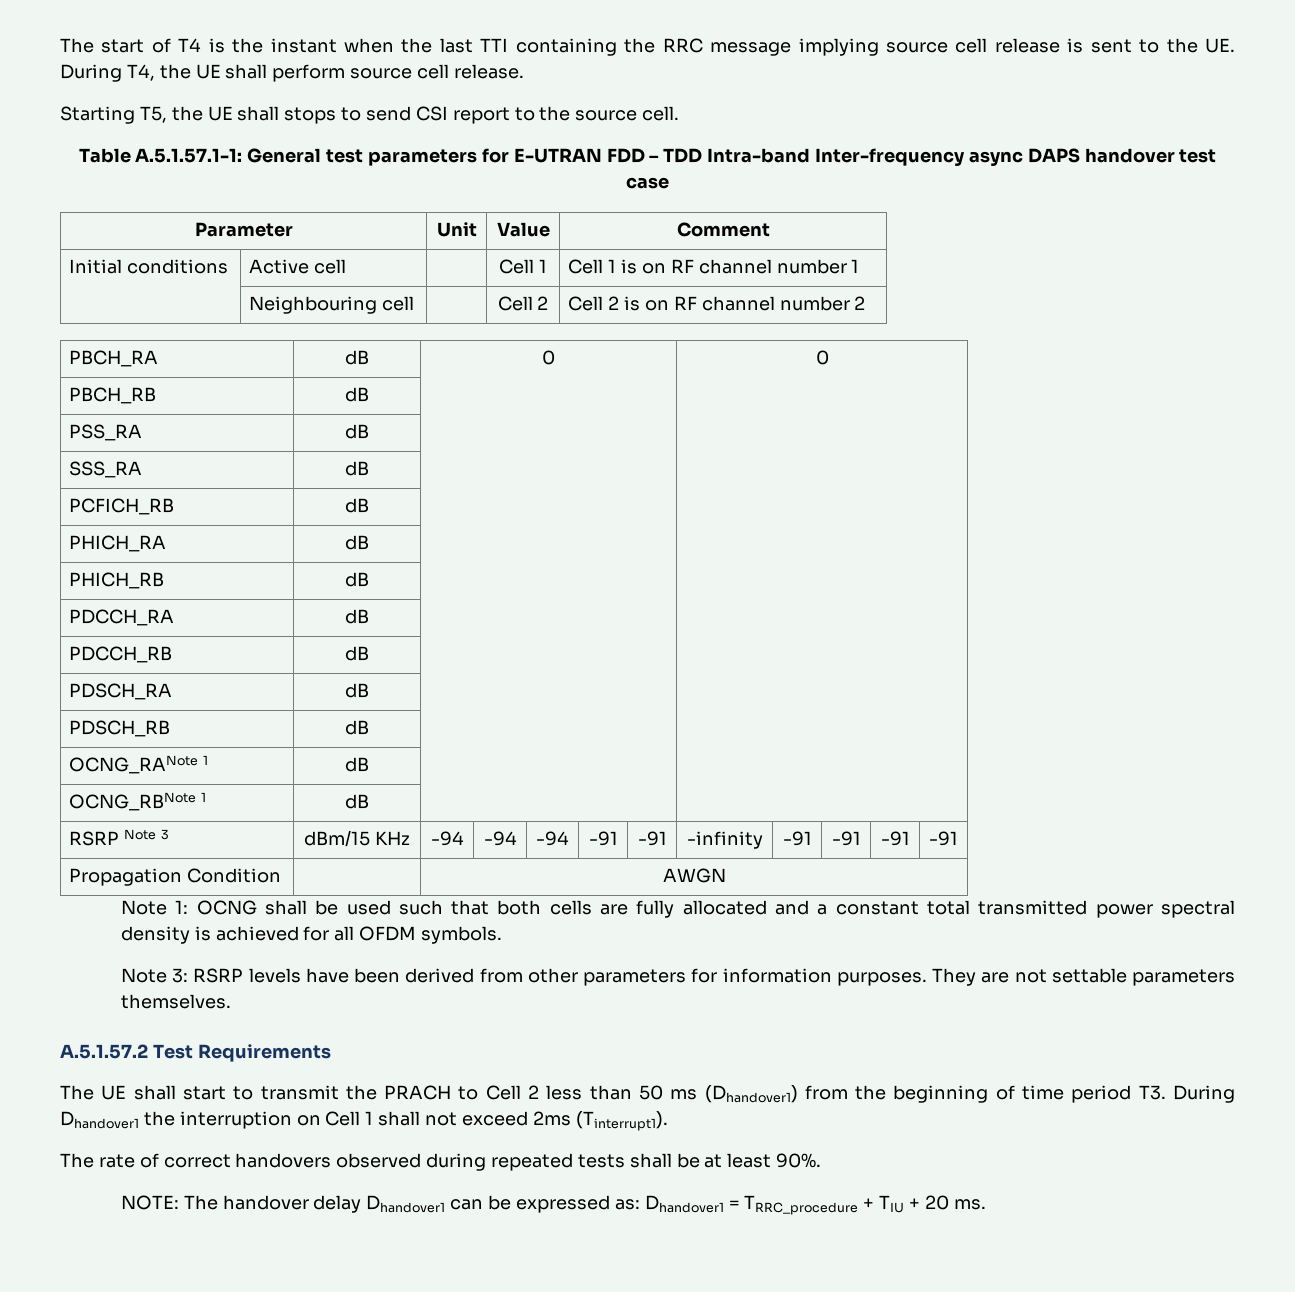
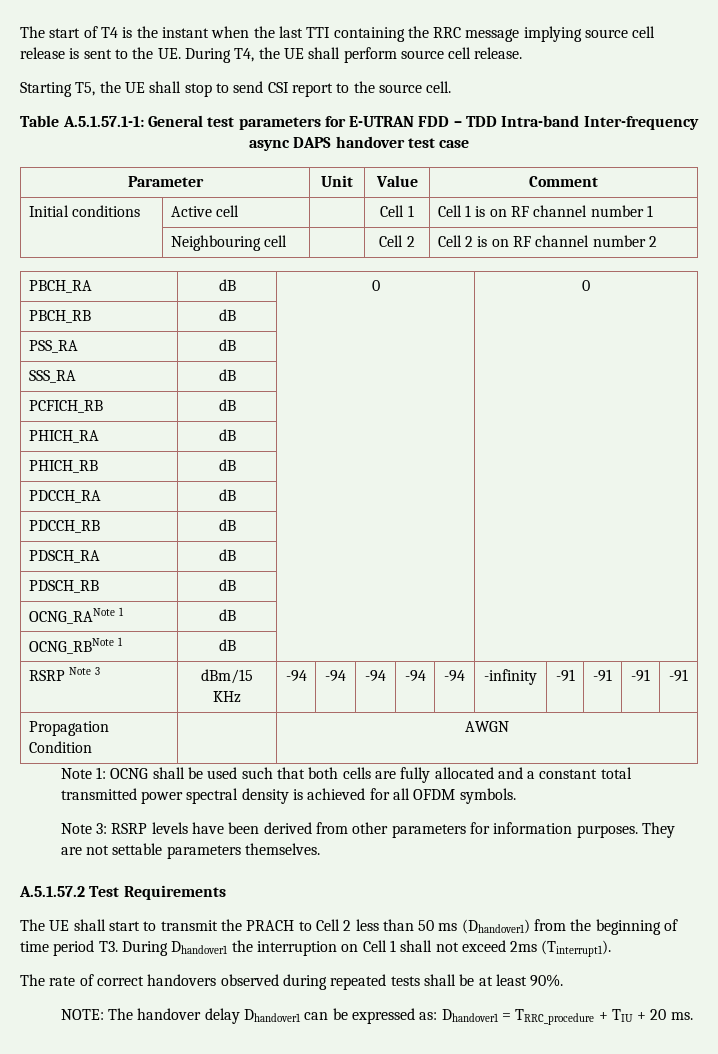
[284,107,337,124] stops -> [184,83,212,97] stop
[588,831,618,846] [637,831,667,846] -91 | -91 -> [404,670,426,682] [444,670,465,682] -94 | -94

